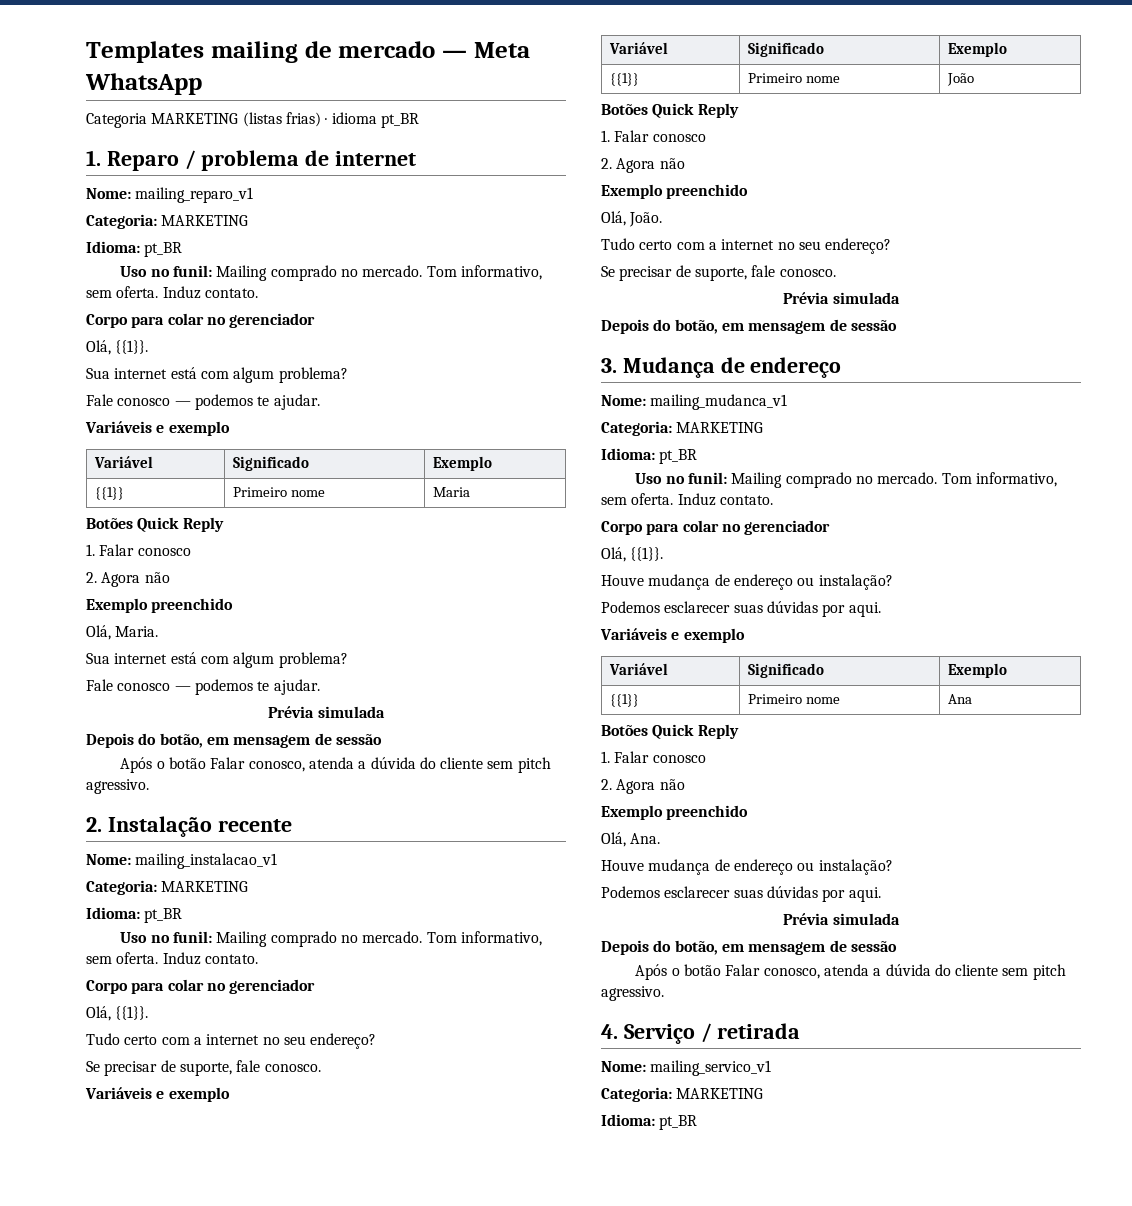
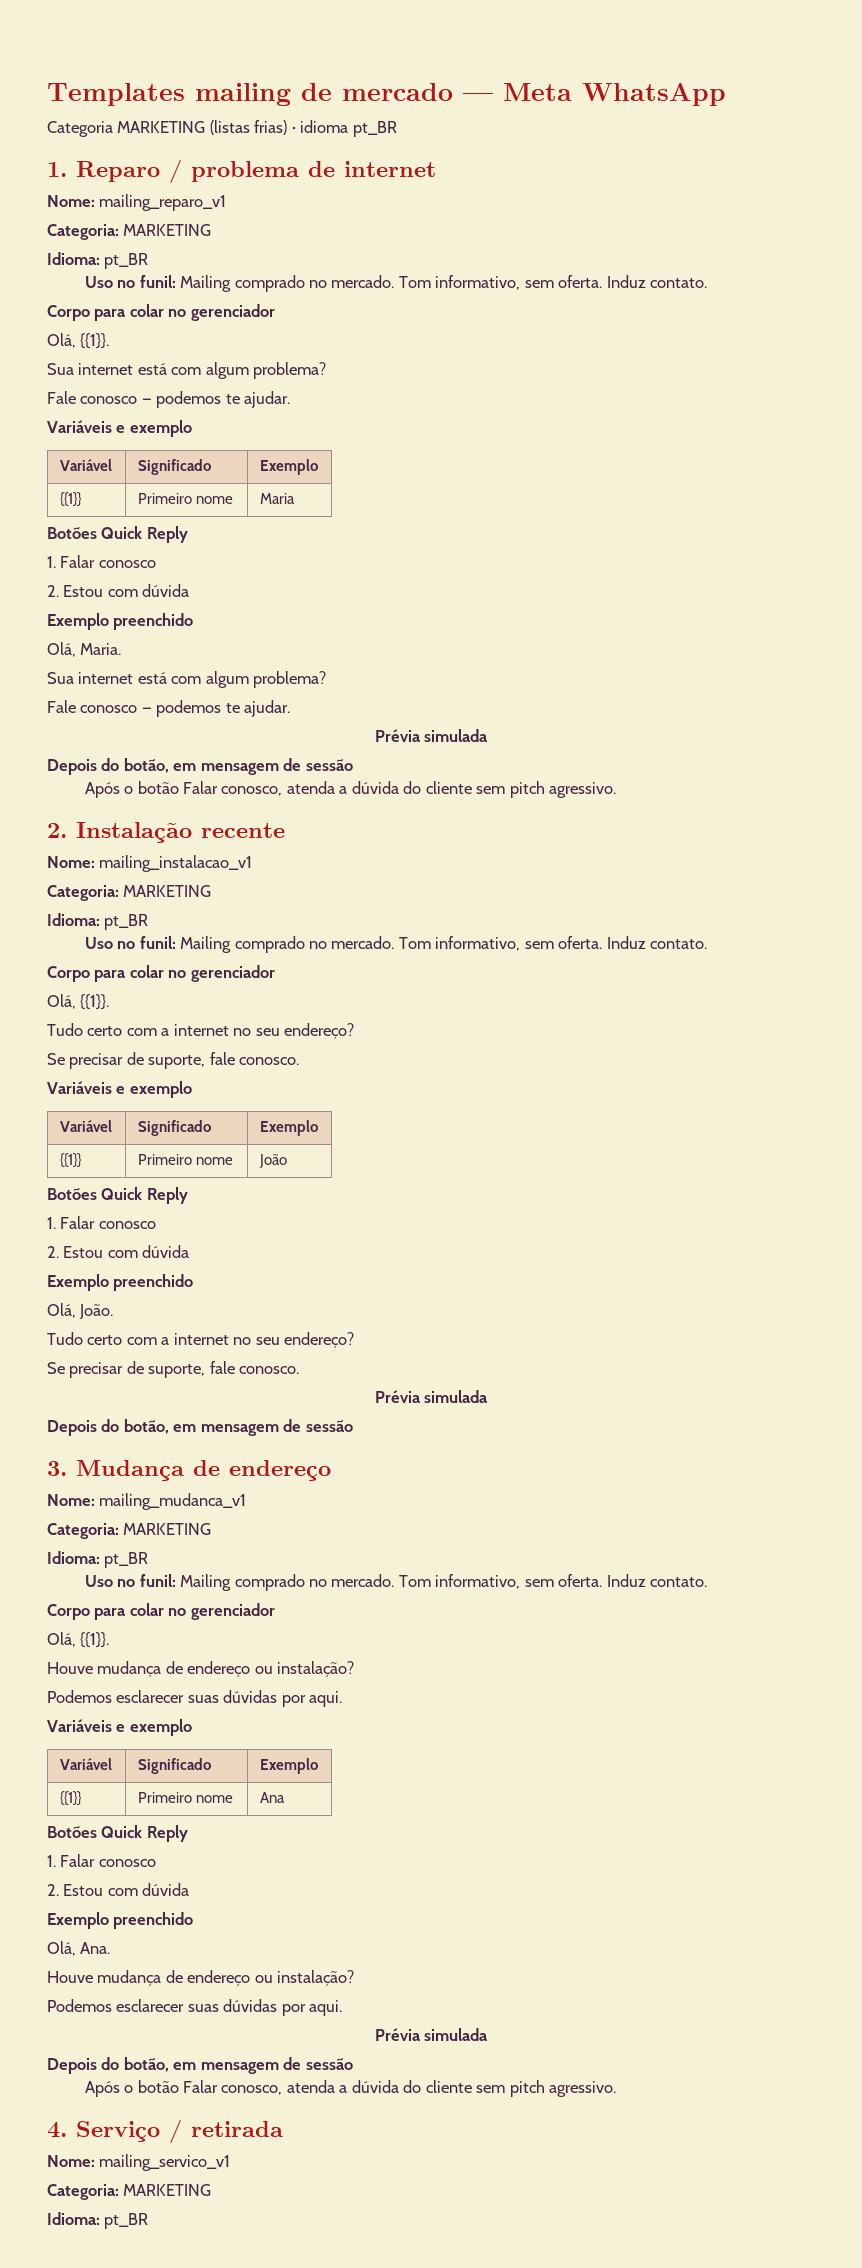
[101,572,170,587] Agora não -> [63,584,190,597] Estou com dúvida
[616,158,685,173] Agora não -> [63,1245,190,1258] Estou com dúvida
[616,779,685,794] Agora não -> [63,1883,190,1896] Estou com dúvida

